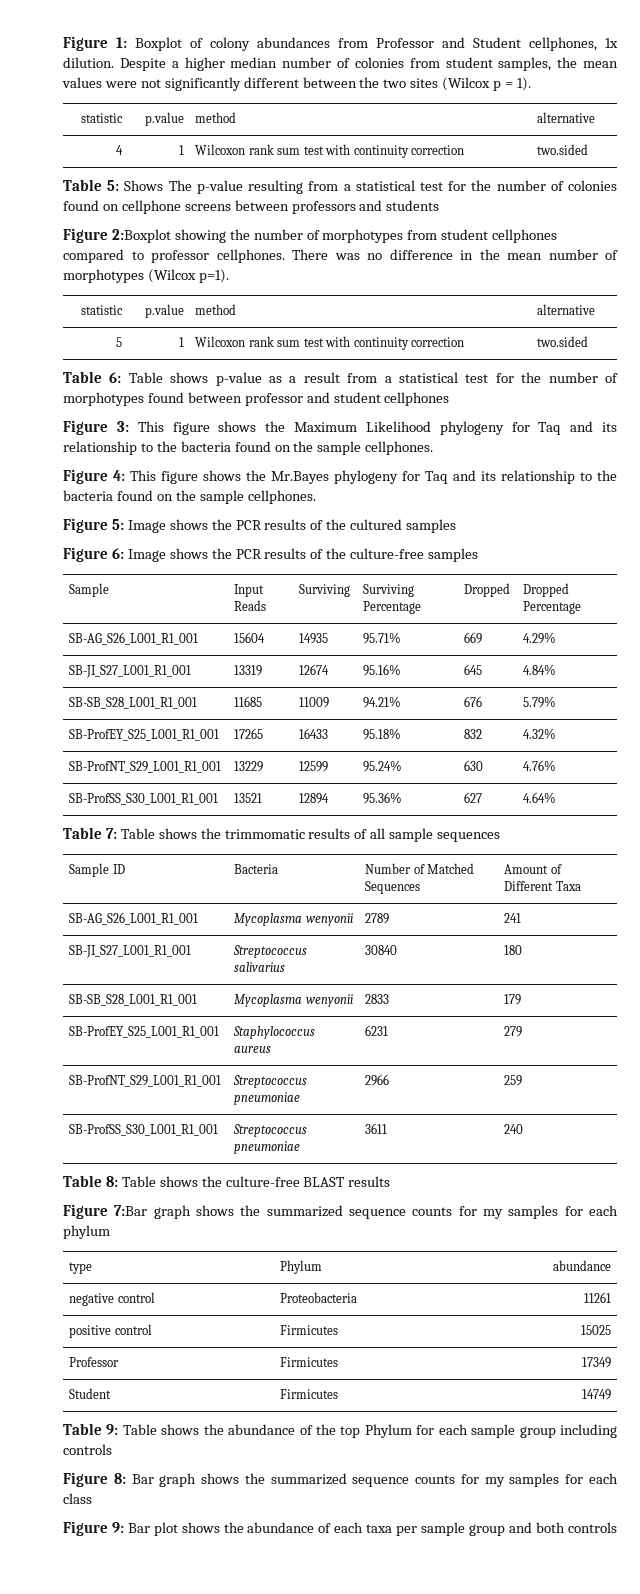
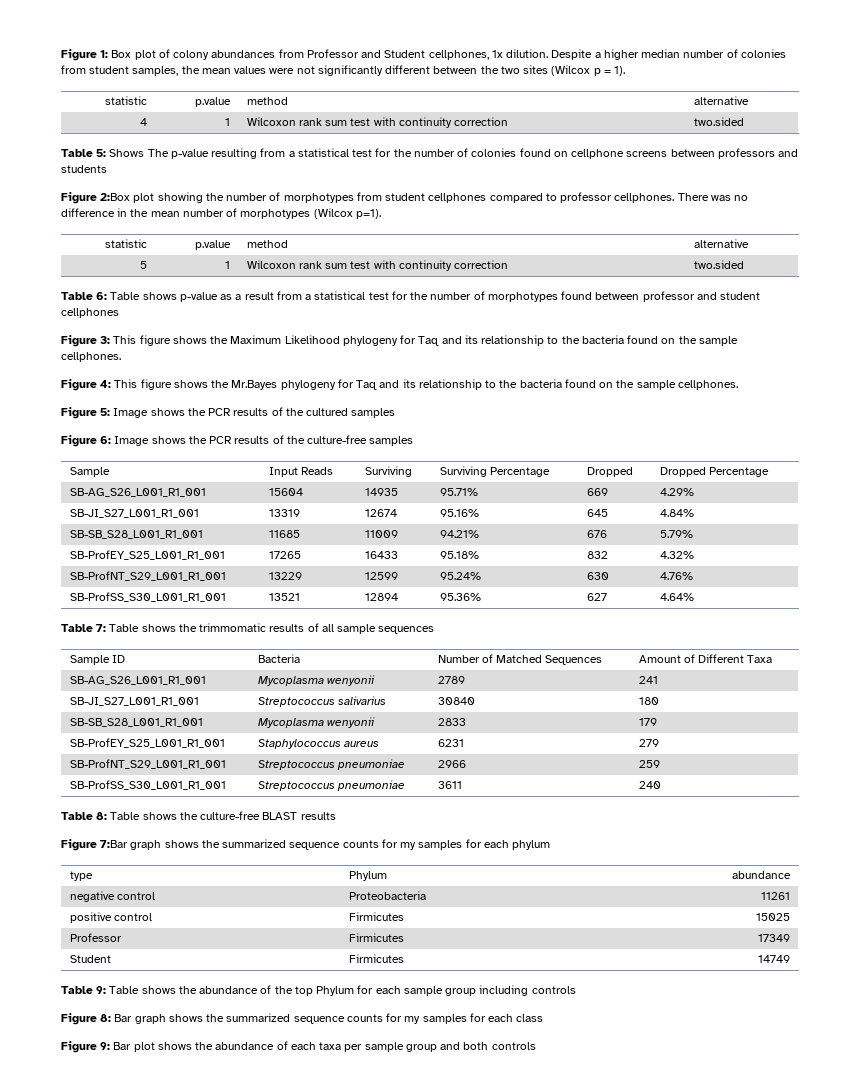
[135,37,182,51] Boxplot -> [111,50,156,60] Box plot
[111,229,171,243] 2:Boxplot -> [100,193,155,203] 2:Box plot

